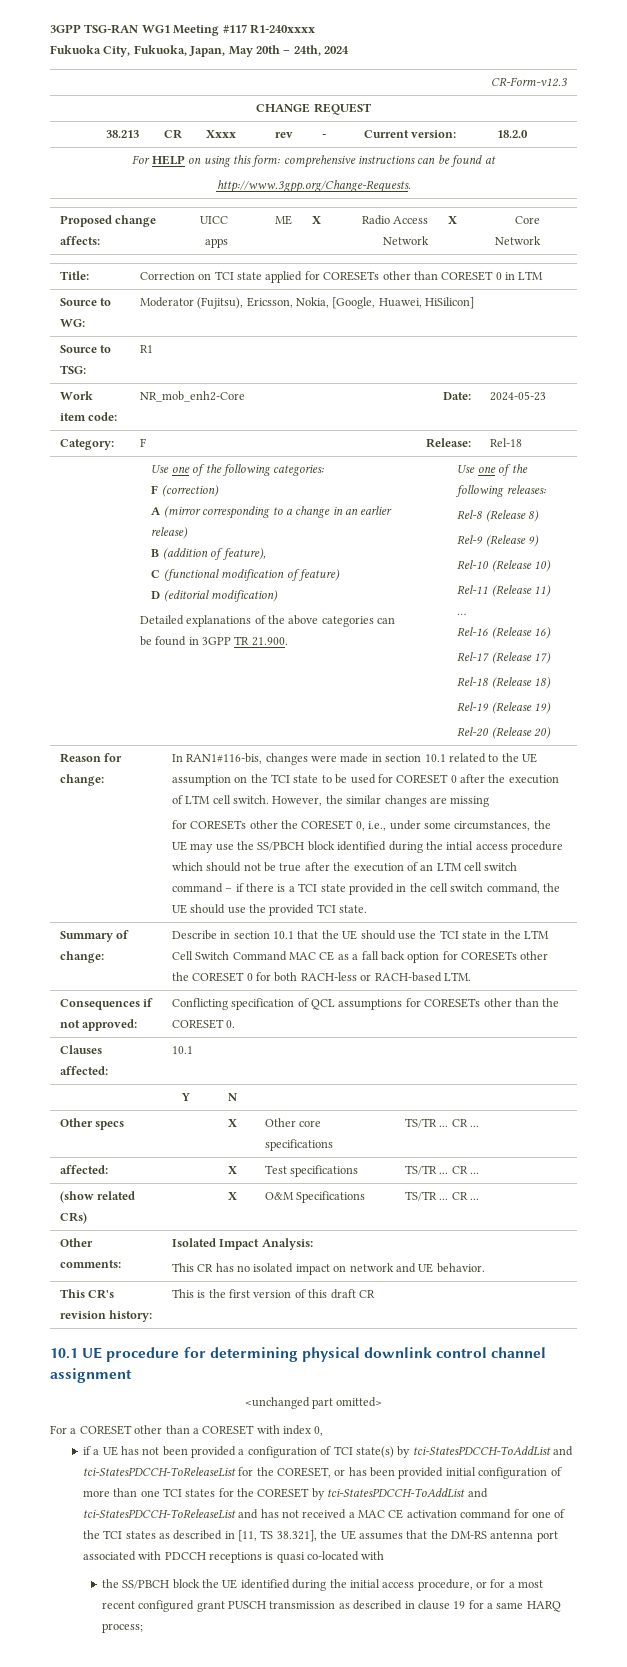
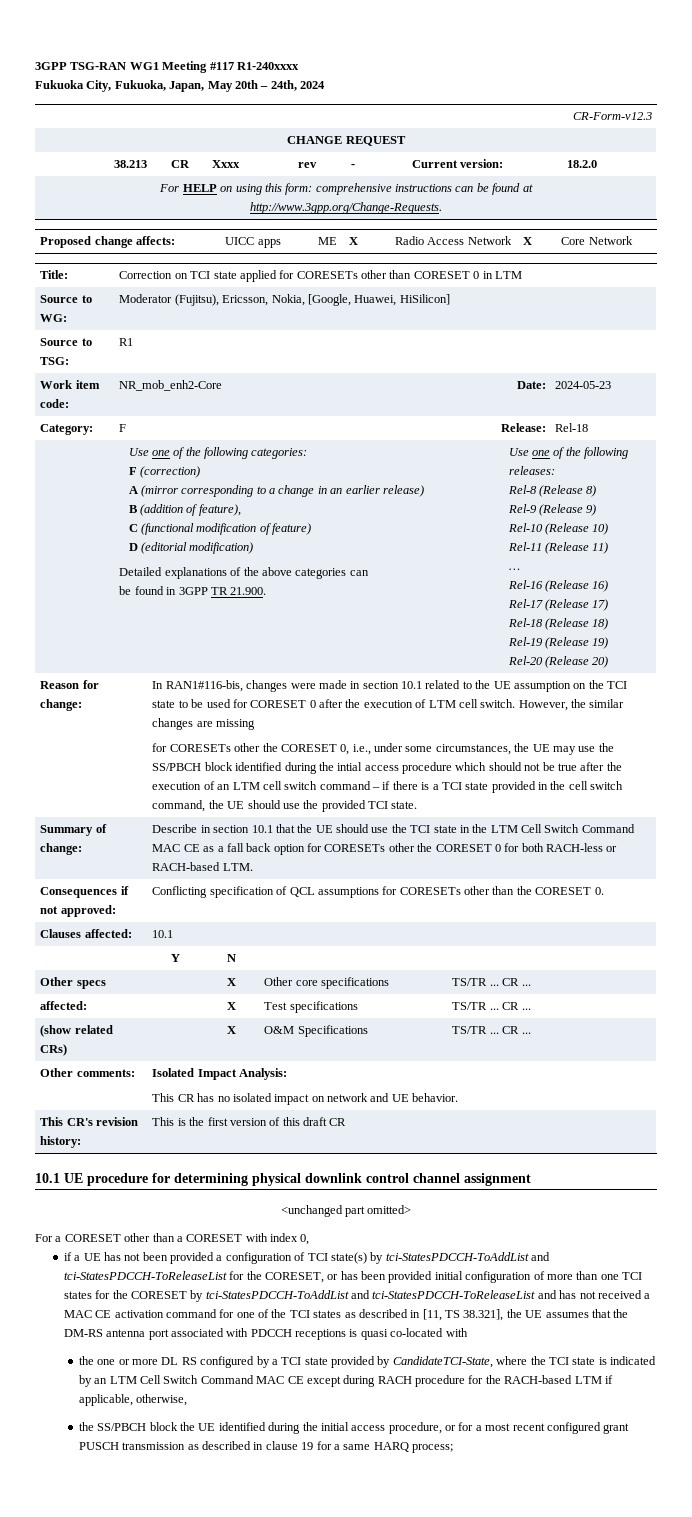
(385, 1555) none -> [78,1356,657,1368] [78,1375,613,1387] [78,1394,188,1406] // the one or more DL RS configured by a TCI state provided by CandidateTCI-State, where the TCI state is indicated by an LTM Cell Switch Command MAC CE except during RACH procedure for the RACH-based LTM if applicable, otherwise,

